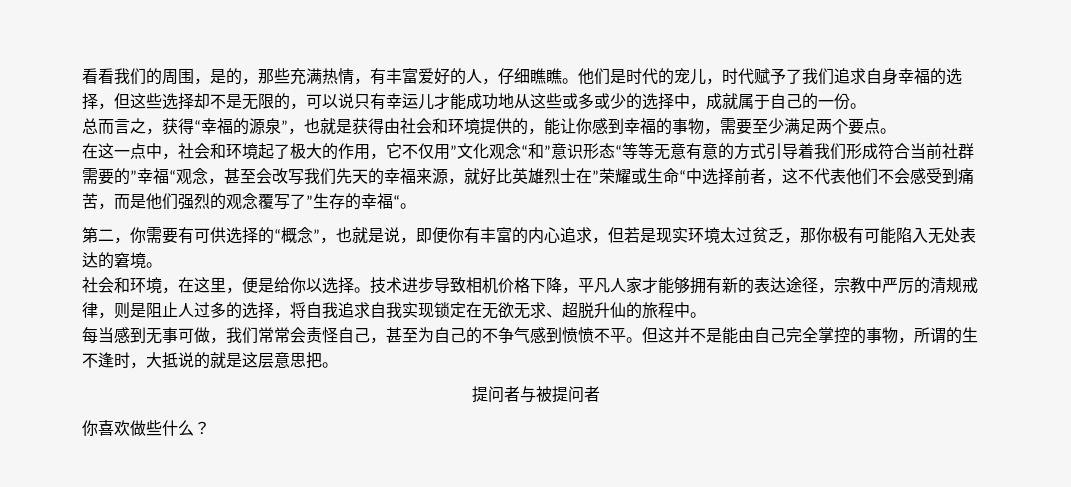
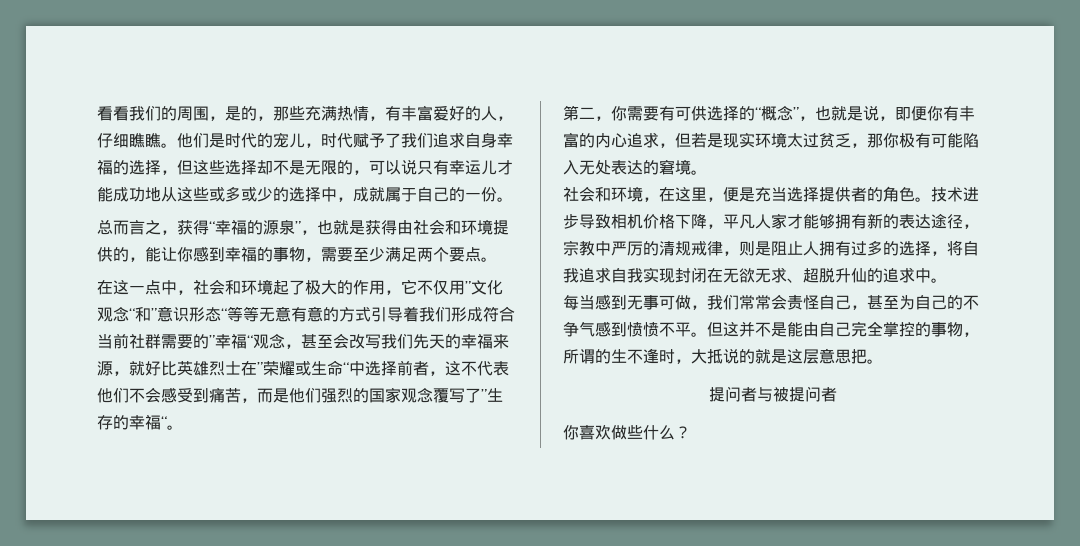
(226, 201) none -> [369,387,401,403] 国家
[274,277,354,294] 给你以选择 -> [755,186,915,202] 充当选择提供者的角色
(194, 310) none -> [819,241,851,256] 拥有
[434,302,466,318] 锁定 -> [675,267,707,283] 封闭
[642,302,674,319] 旅程 -> [883,267,915,283] 追求

